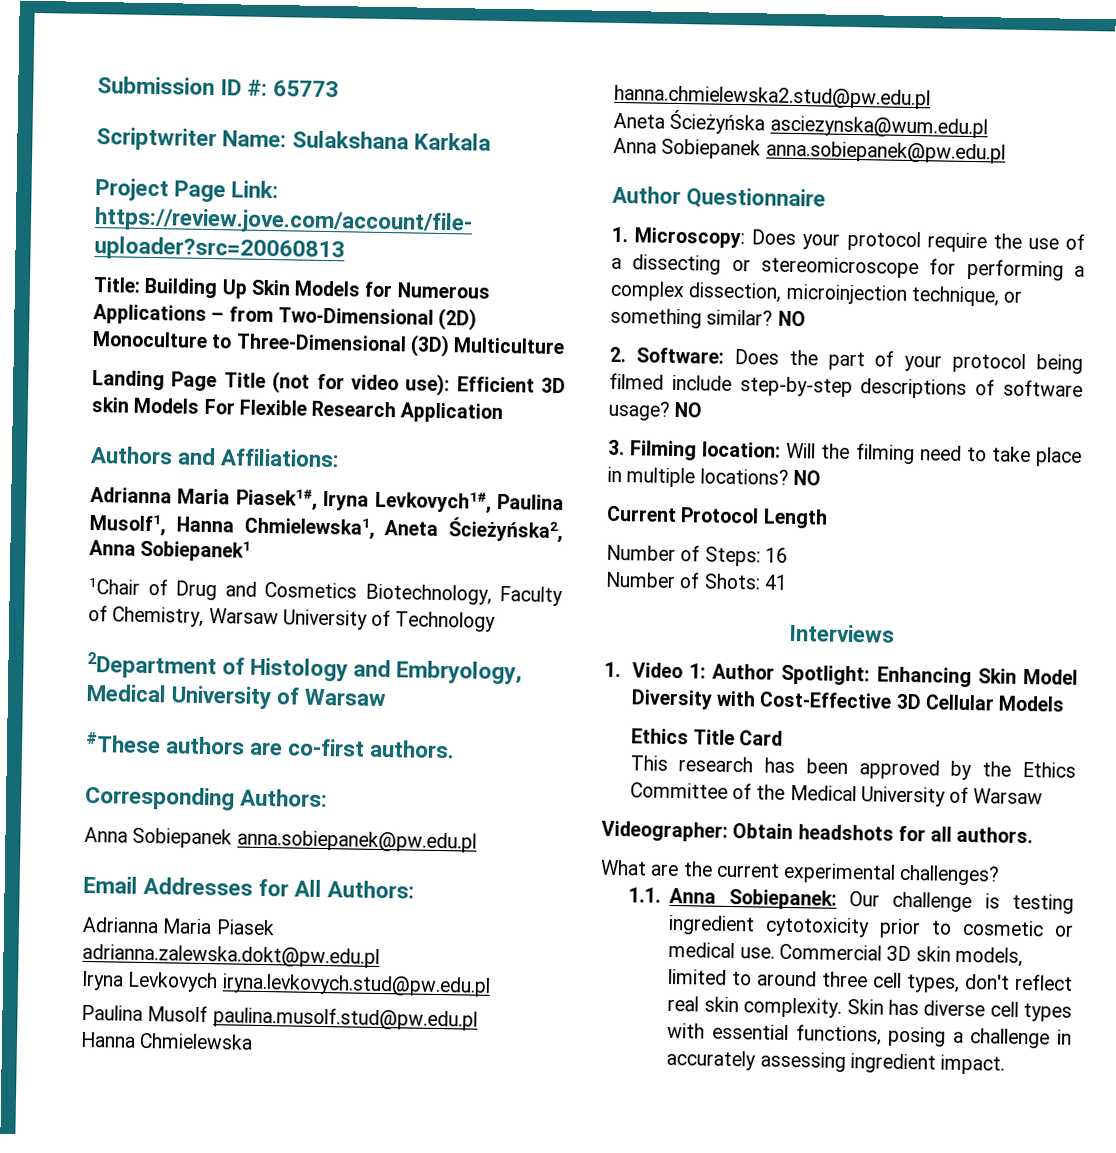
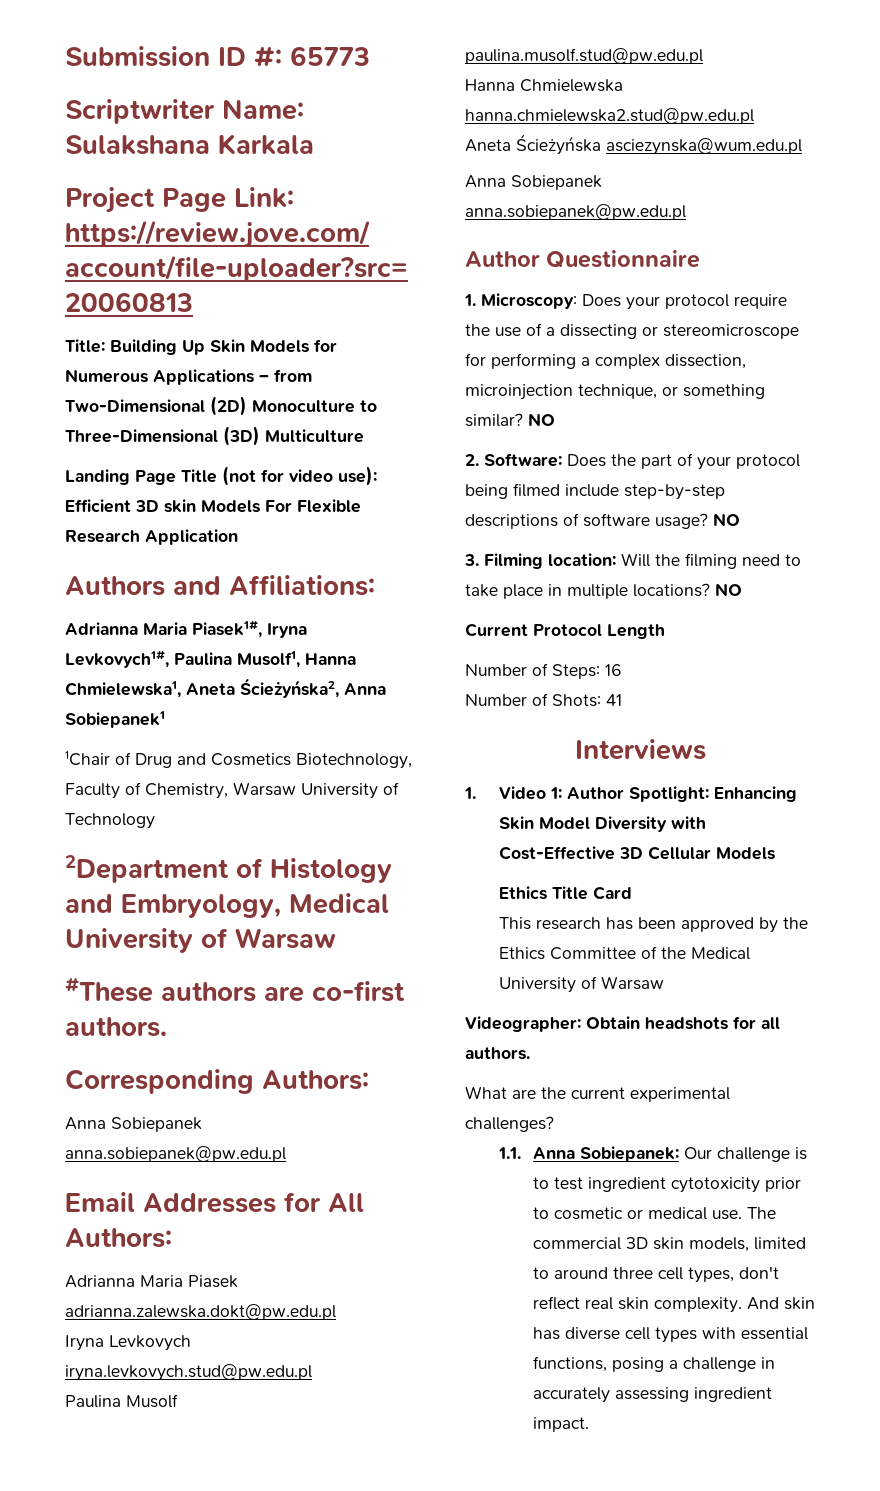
[1012,893,1074,914] testing -> [532,1177,583,1190] to test
[778,943,882,961] Commercial -> [746,1207,776,1219] [532,1237,621,1250] The commercial
[846,999,884,1015] Skin -> [746,1297,815,1310] And skin

